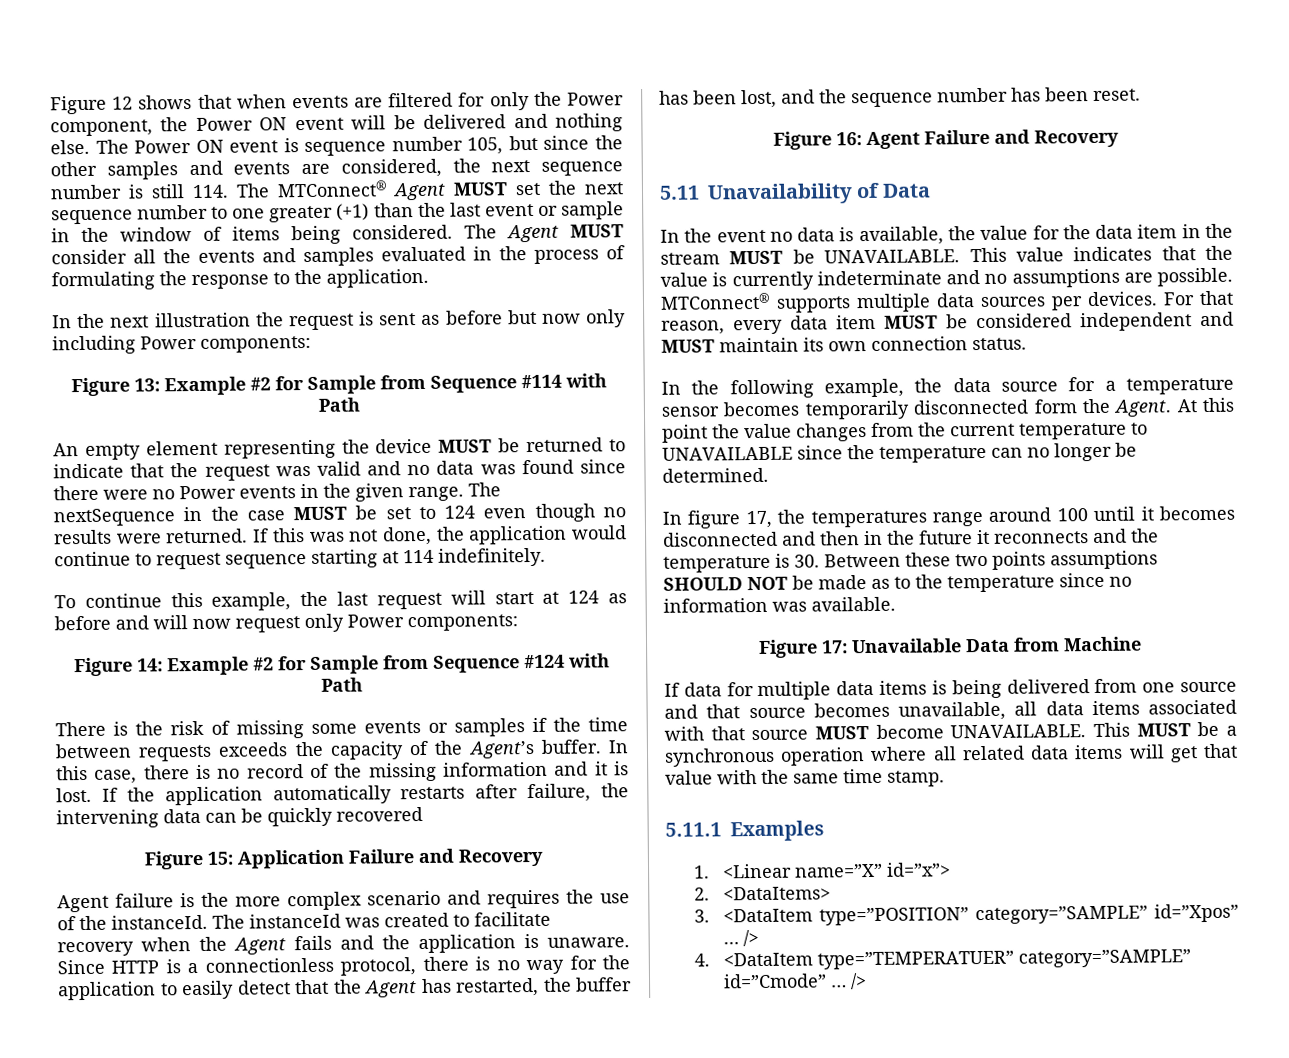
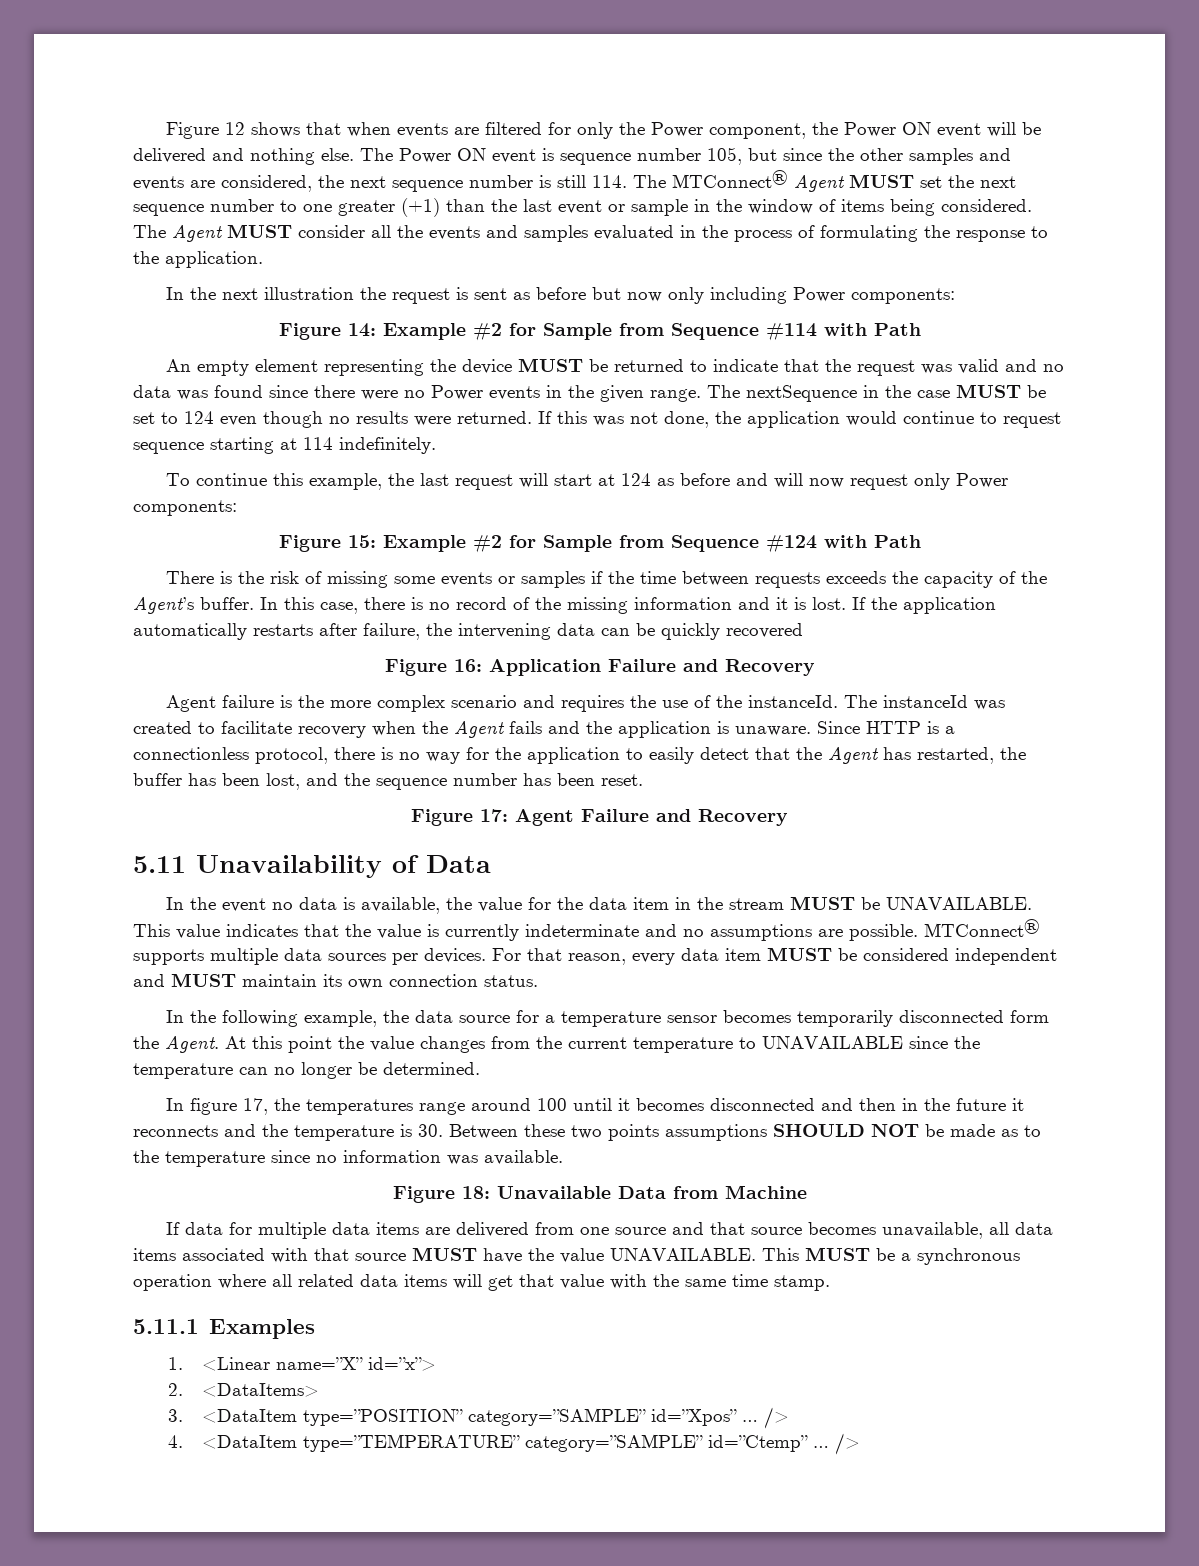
[133,378,160,392] 13: -> [347,323,376,337] 14:
[136,658,163,672] 14: -> [347,535,376,548] 15:
[206,851,233,865] 15: -> [453,659,482,672] 16:
[836,132,862,146] 16: -> [480,809,508,822] 17:
[821,640,848,654] 17: -> [461,1186,490,1199] 18:
[931,679,1002,699] is being -> [424,1227,450,1235] are
[875,724,944,739] become -> [483,1248,604,1263] have the value
[816,949,1191,970] [722,973,827,989] type=”TEMPERATUER” category=”SAMPLE” id=”Cmode” -> [303,1434,809,1452] type=”TEMPERATURE” category=”SAMPLE” id=”Ctemp”

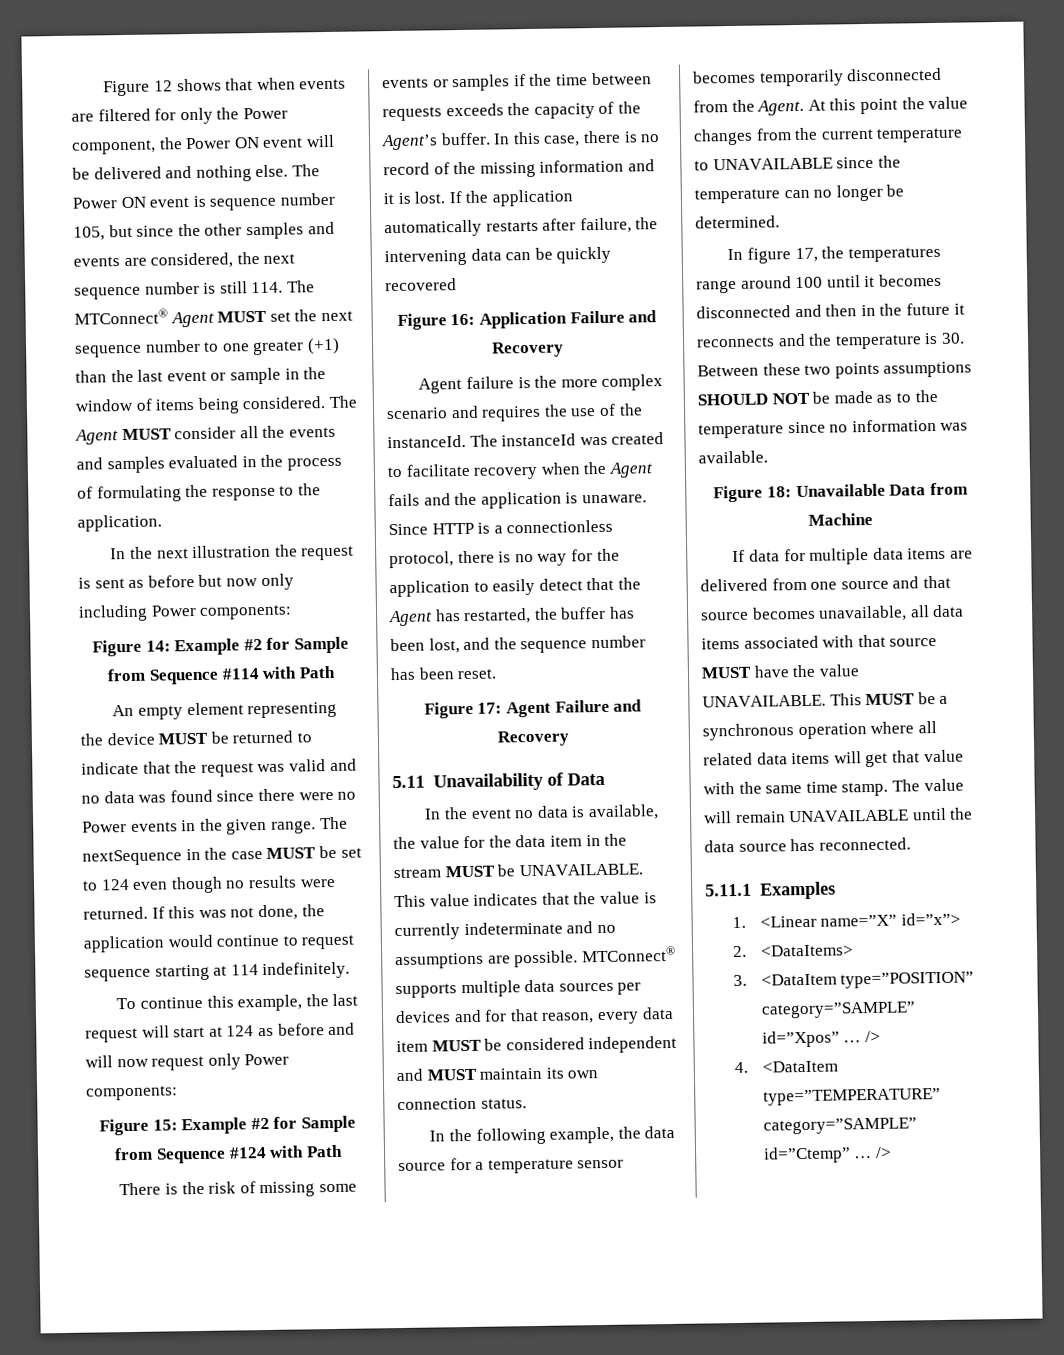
[424,948,521,963] devices. For -> [395,1009,508,1024] devices and for
[1009,1010,1049,1023] form -> [693,100,728,113] from
(830, 1283) none -> [891,778,964,792] [704,807,974,824] [704,837,911,853] The value will remain UNAVAILABLE until the data source has reconnected.

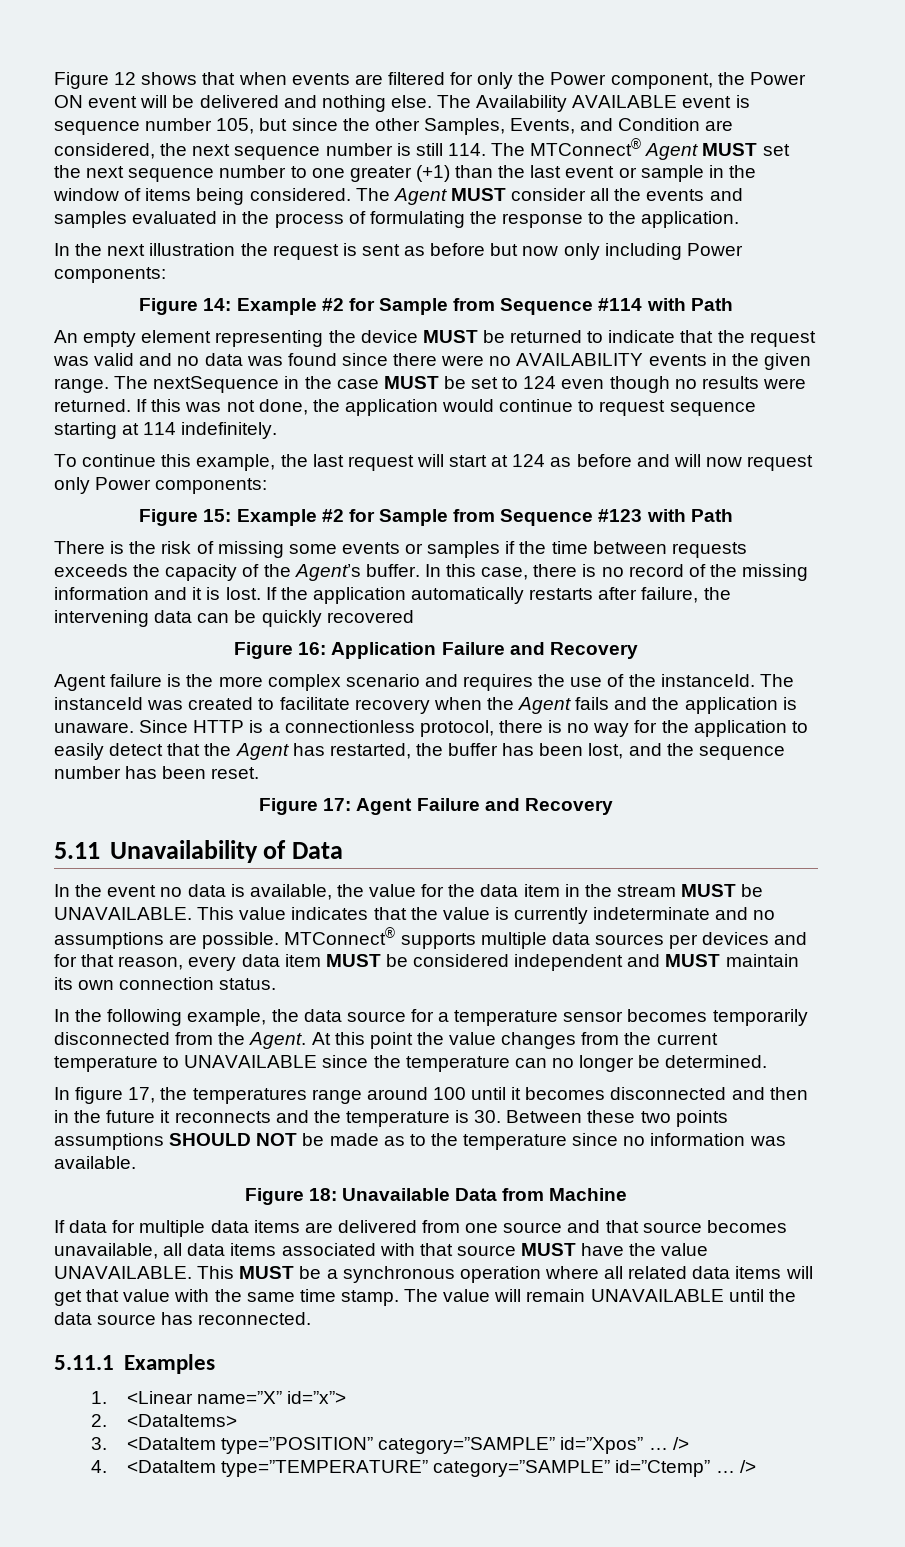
[72,196,146,209] Power ON -> [476,95,678,112] Availability AVAILABLE
[245,221,335,240] [73,256,120,267] samples and events -> [423,118,701,135] Samples, Events, and Condition
[82,821,127,833] Power -> [516,353,644,366] AVAILABILITY
[228,1146,267,1159] #124 -> [598,509,643,522] #123

